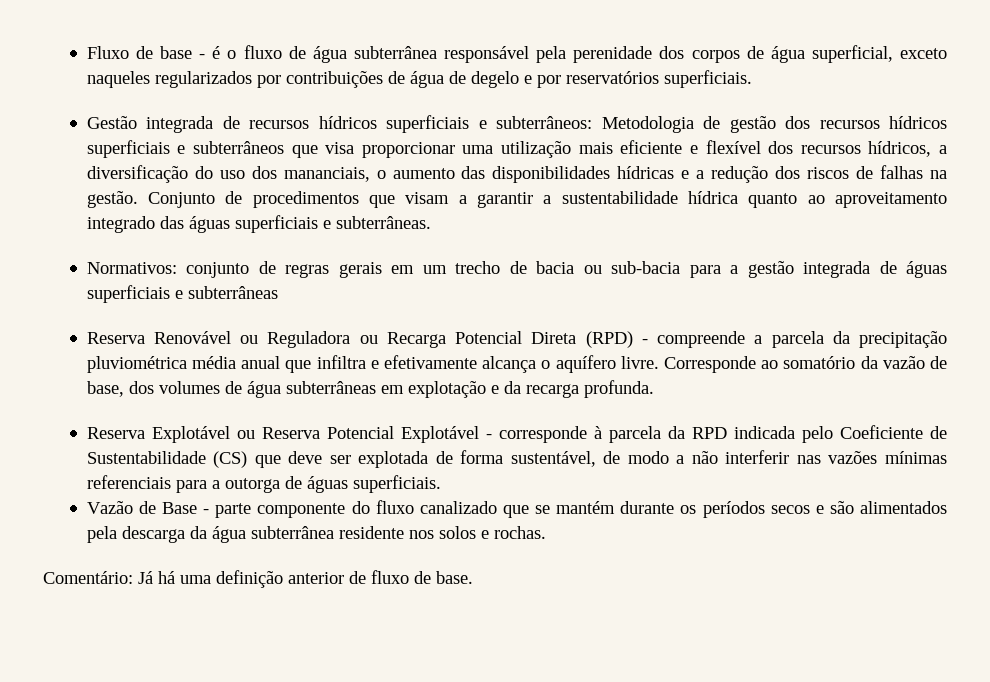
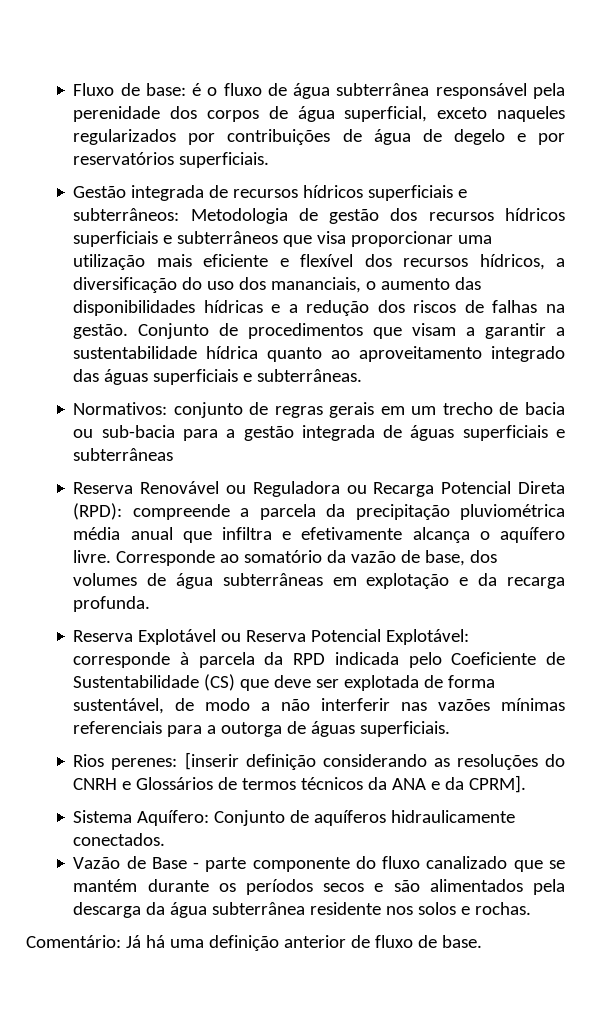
[160,46,206,59] base - -> [145,83,186,96] base:
[585,331,648,348] (RPD) - -> [73,503,123,520] (RPD):
[400,426,492,443] Explotável - -> [386,629,470,645] Explotável:
(441, 484) none -> [73,752,565,770] [73,775,527,793] [73,810,516,826] [73,833,166,846] // Rios perenes: [inserir definição considerando as resoluções do CNRH e Glossários de termos técnicos da ANA e da CPRM]. // Sistema Aquífero: Conjunto de aquíferos hidraulicamente conectados.

